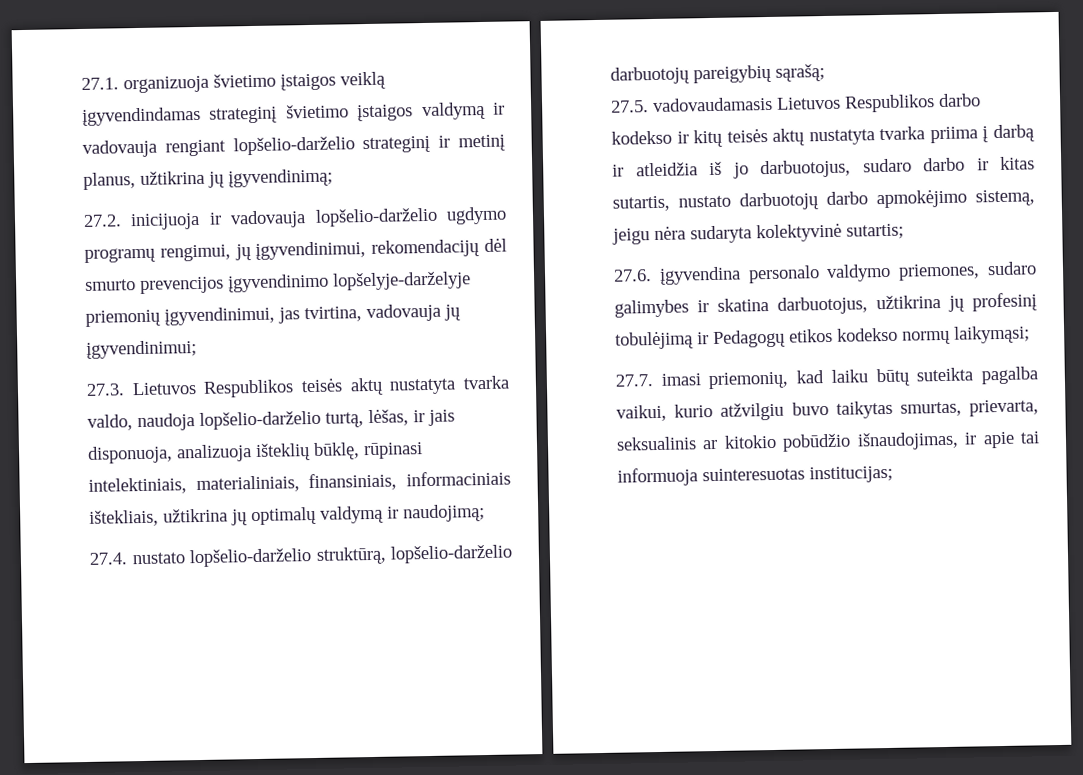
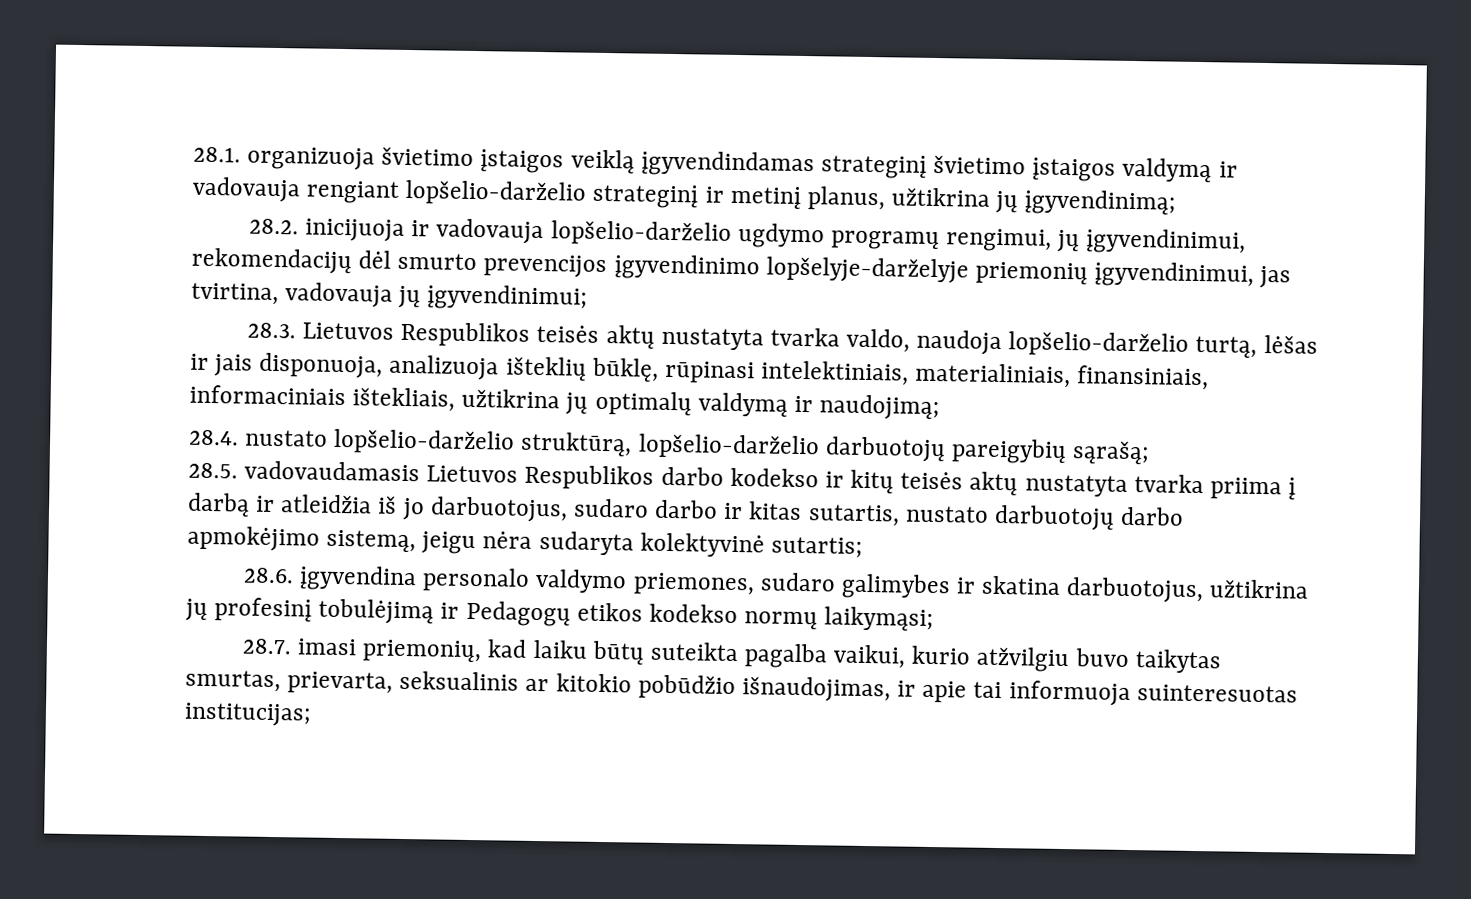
[81,77,119,90] 27.1. -> [193,146,241,163] 28.1.
[83,214,122,227] 27.2. -> [248,218,299,235] 28.2.
[86,383,125,396] 27.3. -> [246,322,296,339] 28.3.
[368,408,409,427] lėšas, -> [1263,335,1318,354] lėšas
[89,552,128,565] 27.4. -> [189,429,239,446] 28.4.
[611,100,649,113] 27.5. -> [188,462,238,479] 28.5.
[613,269,652,282] 27.6. -> [242,567,294,584] 28.6.
[615,374,653,387] 27.7. -> [241,638,292,655] 28.7.

